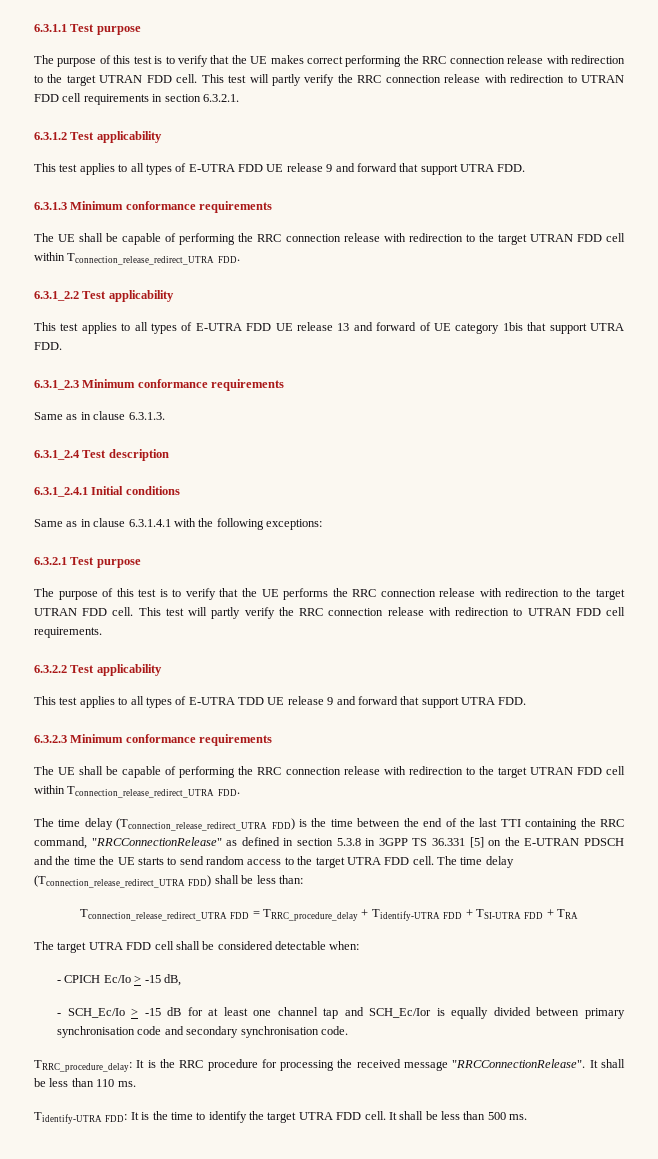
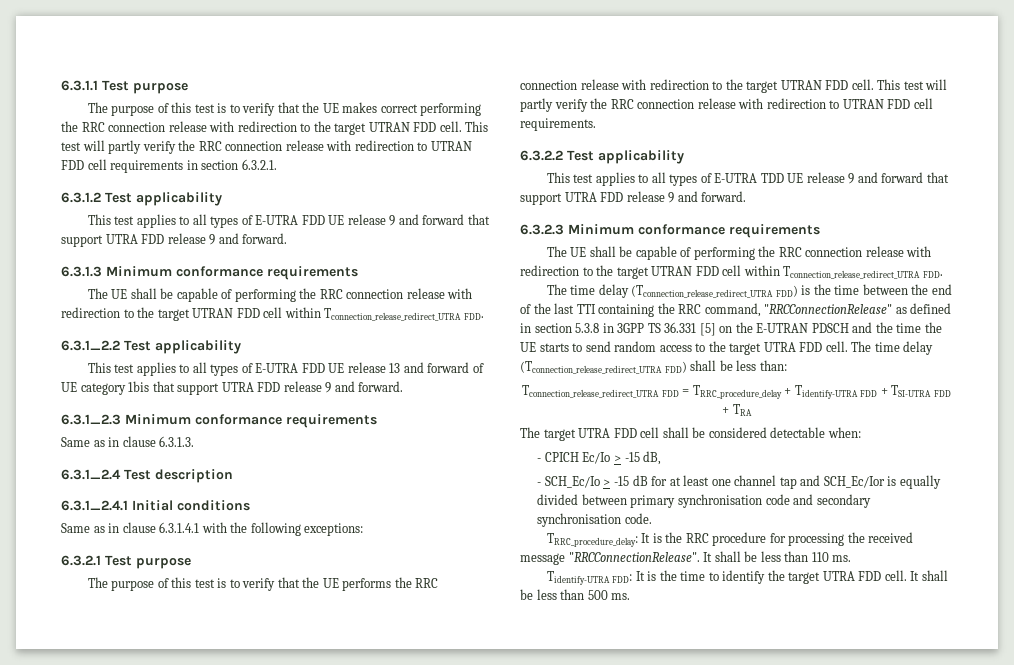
[497,164,526,172] FDD. -> [141,233,288,245] FDD release 9 and forward.
[34,342,62,350] FDD. -> [257,381,404,393] FDD release 9 and forward.
[498,697,527,705] FDD. -> [600,191,747,203] FDD release 9 and forward.

